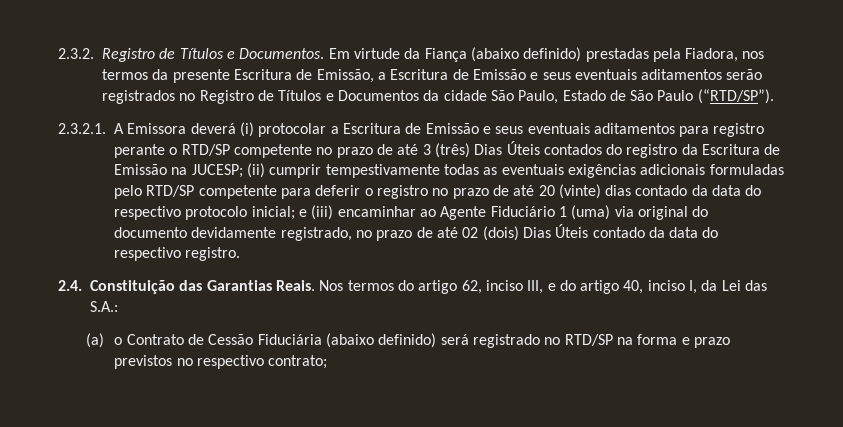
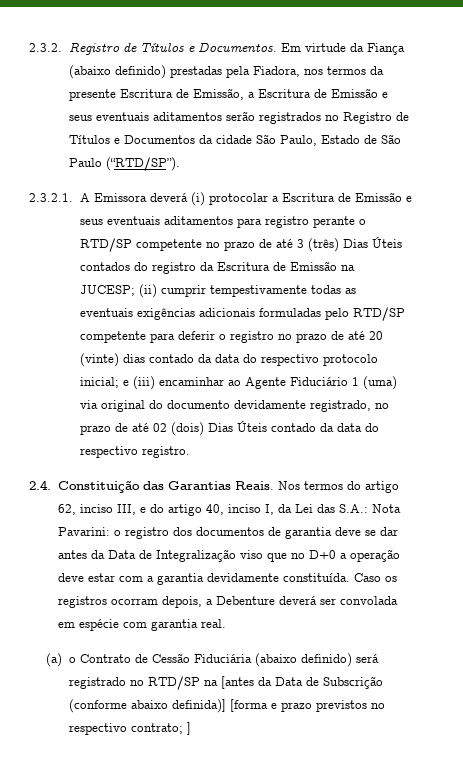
(118, 306) none -> [371,504,401,513] [57,527,398,539] [57,549,400,562] [57,573,397,585] [57,596,398,608] [57,619,226,631] Nota Pavarini: o registro dos documentos de garantia deve se dar antes da Data de Integralização viso que no D+0 a operação deve estar com a garantia devidamente constituída. Caso os registros ocorram depois, a Debenture deverá ser convolada em espécie com garantia real.
[637,334,678,345] forma -> [220,676,383,689] [68,699,268,713] [antes da Data de Subscrição (conforme abaixo definida)] [forma
(328, 362) none -> [186,722,191,735] ]

